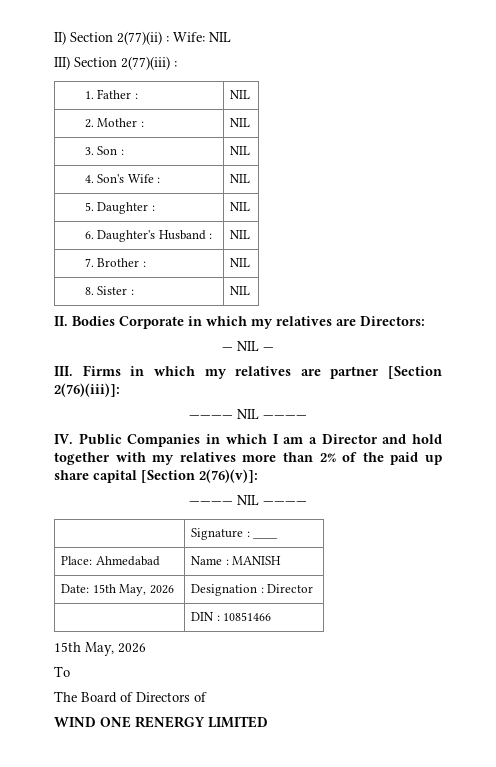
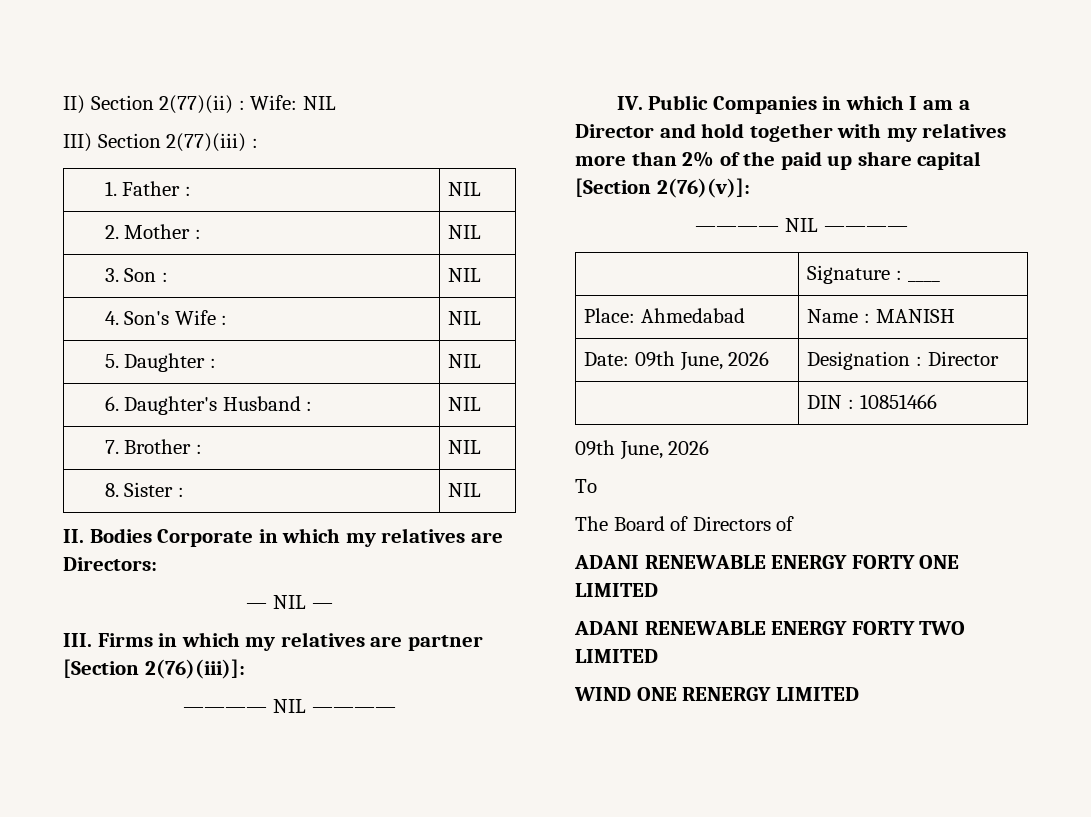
[92,584,147,596] 15th May, -> [634,351,723,371] 09th June,
[54,642,114,656] 15th May, -> [575,440,663,460] 09th June,
(207, 697) none -> [574,555,960,569] [575,583,658,597] [574,621,966,635] [575,649,658,663] // ADANI RENEWABLE ENERGY FORTY ONE LIMITED // ADANI RENEWABLE ENERGY FORTY TWO LIMITED

